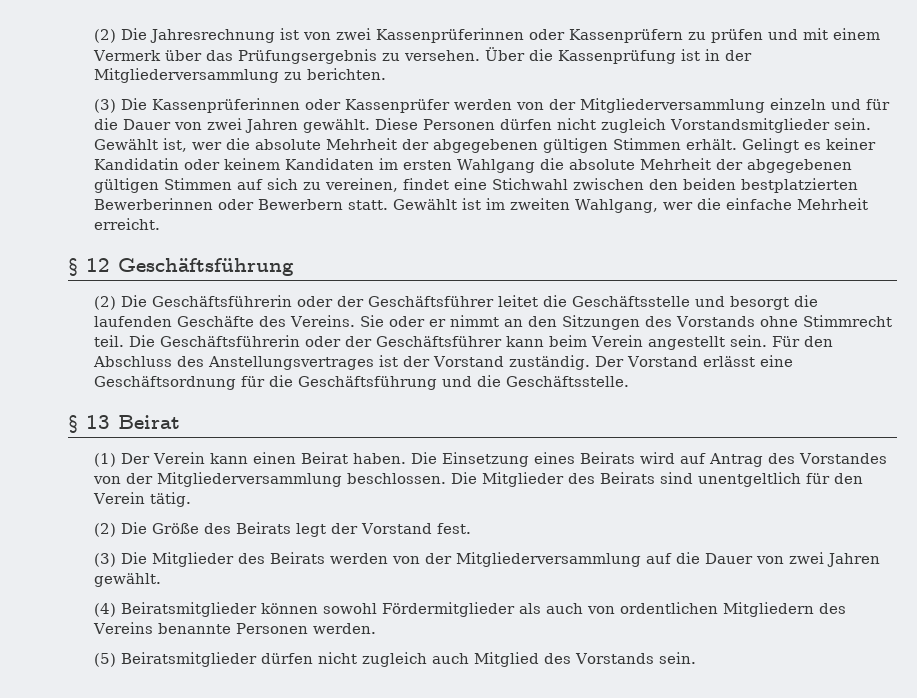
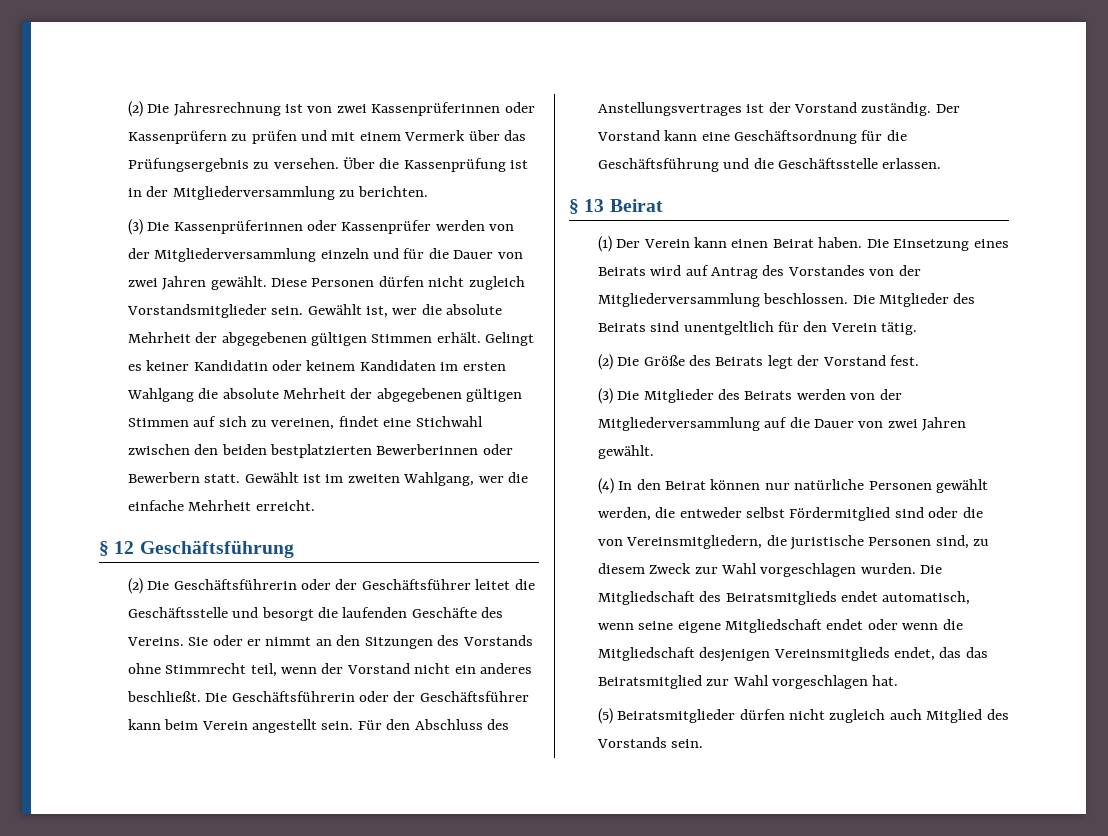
[93,335,124,347] teil. -> [250,663,533,677] [126,691,201,702] teil, wenn der Vorstand nicht ein anderes beschließt.
[702,356,755,367] erlässt -> [664,130,698,141] kann
[505,376,629,387] Geschäftsstelle. -> [778,158,942,169] Geschäftsstelle erlassen.
[120,602,846,617] [92,622,376,634] Beiratsmitglieder können sowohl Fördermitglieder als auch von ordentlichen Mitgliedern des Vereins benannte Personen werden. -> [618,479,989,493] [597,507,983,521] [597,535,990,550] [597,563,943,577] [597,591,971,605] [597,619,963,633] [597,647,988,662] [597,675,899,689] In den Beirat können nur natürliche Personen gewählt werden, die entweder selbst Fördermitglied sind oder die von Vereinsmitgliedern, die juristische Personen sind, zu diesem Zweck zur Wahl vorgeschlagen wurden. Die Mitgliedschaft des Beiratsmitglieds endet automatisch, wenn seine eigene Mitgliedschaft endet oder wenn die Mitgliedschaft desjenigen Vereinsmitglieds endet, das das Beiratsmitglied zur Wahl vorgeschlagen hat.

